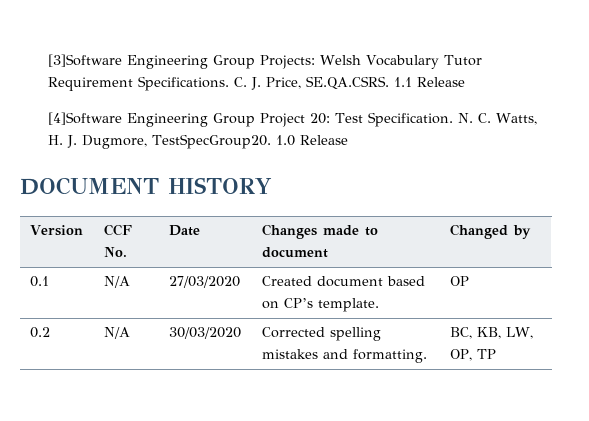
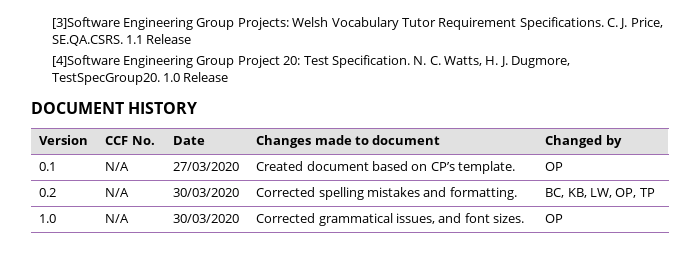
(497, 354) none -> [39,214,57,223] [105,214,130,223] [173,214,240,223] [256,213,525,226] [545,214,564,223] // 1.0 | N/A | 30/03/2020 | Corrected grammatical issues, and font sizes. | OP

